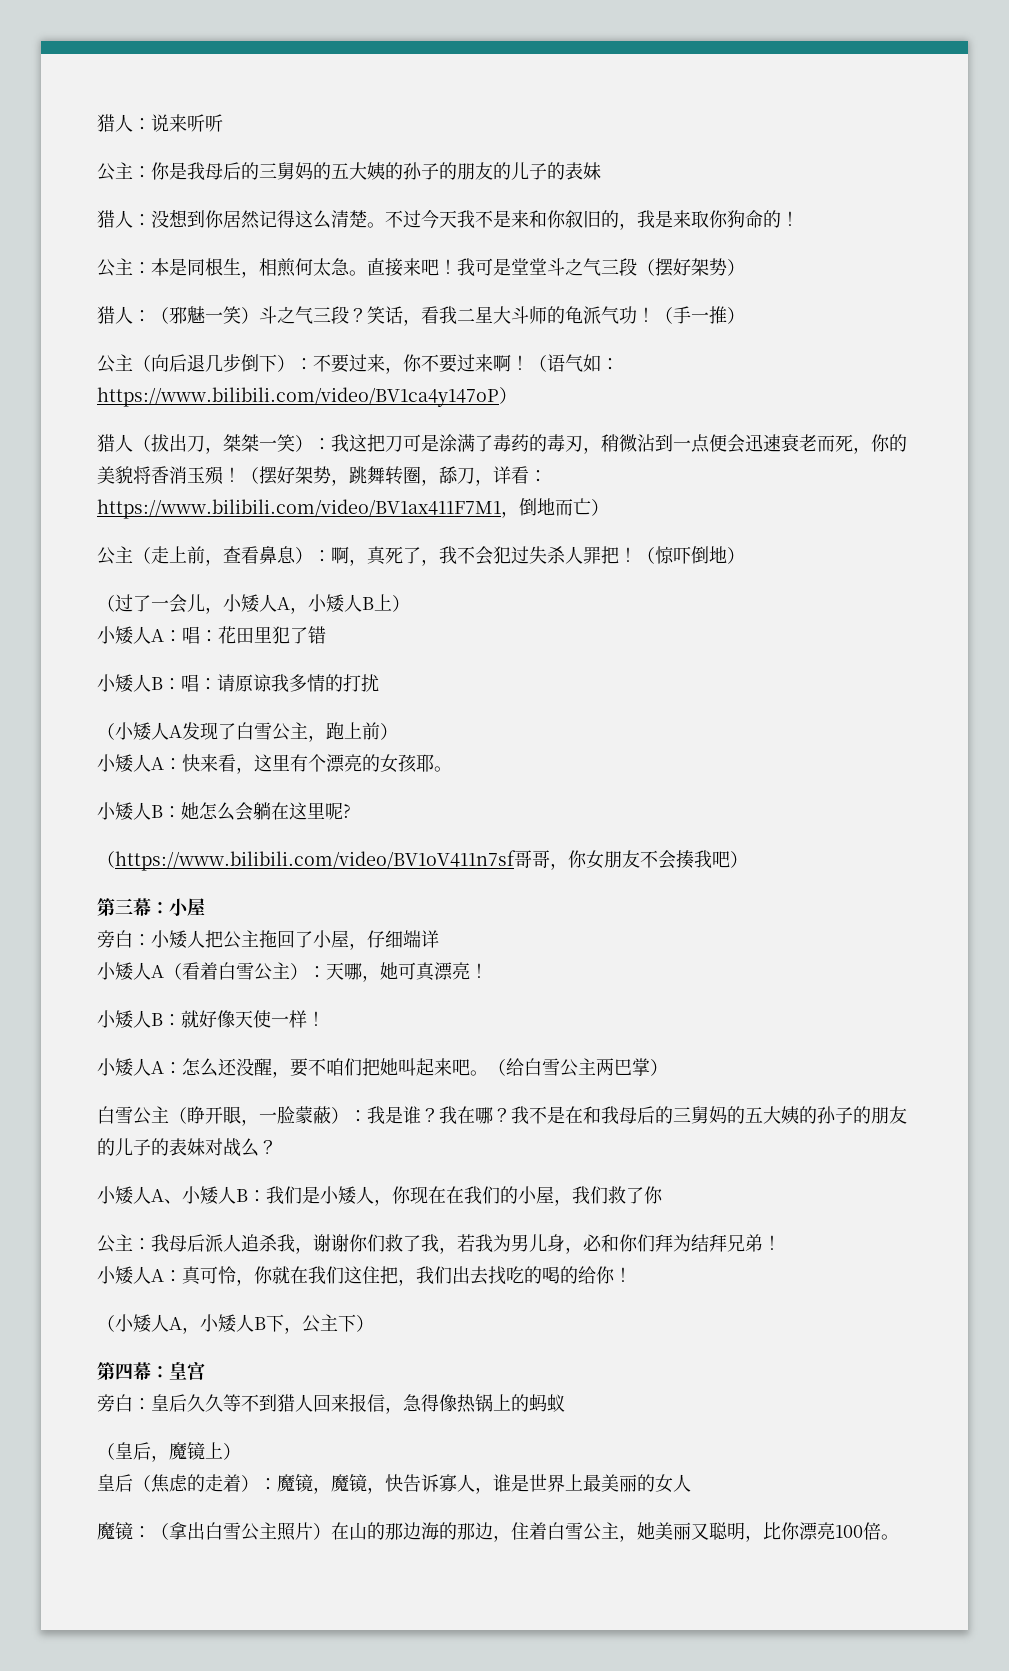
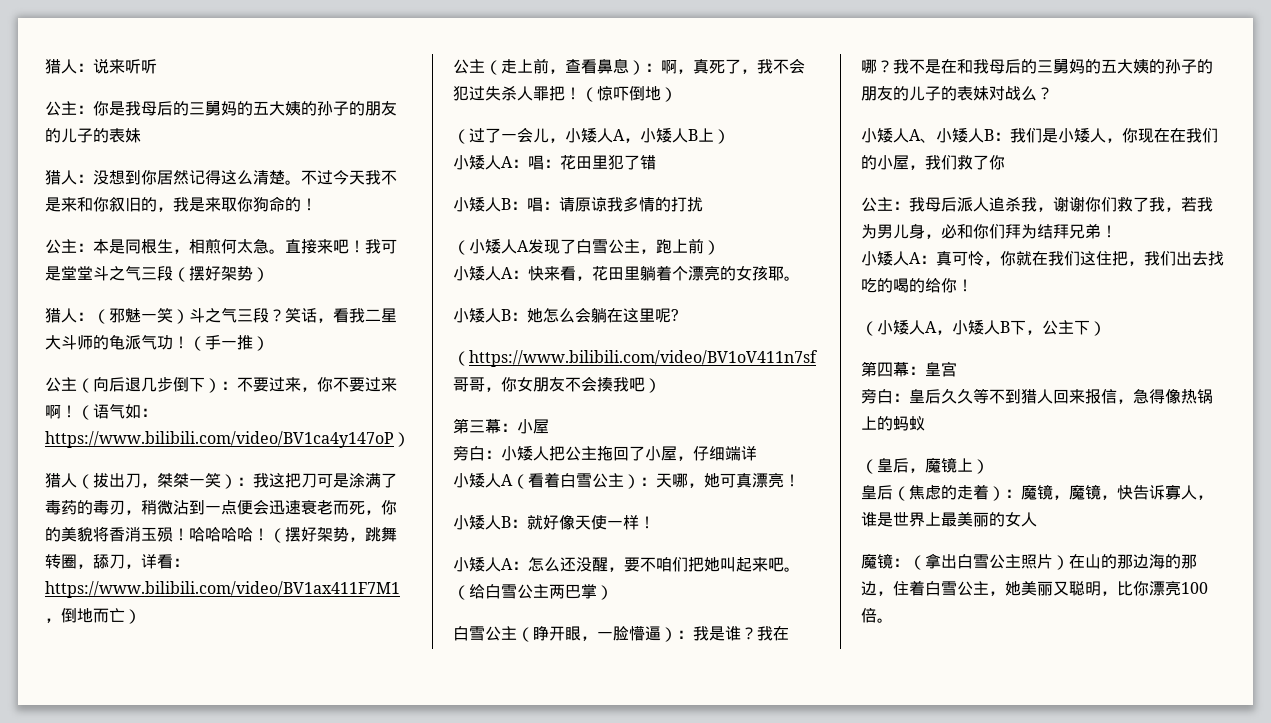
(241, 474) none -> [189,526,269,542] 哈哈哈哈！
[254,754,308,772] 这里有 -> [592,265,672,281] 花田里躺着
[295,1106,331,1124] 蒙蔽 -> [629,626,661,641] 懵逼

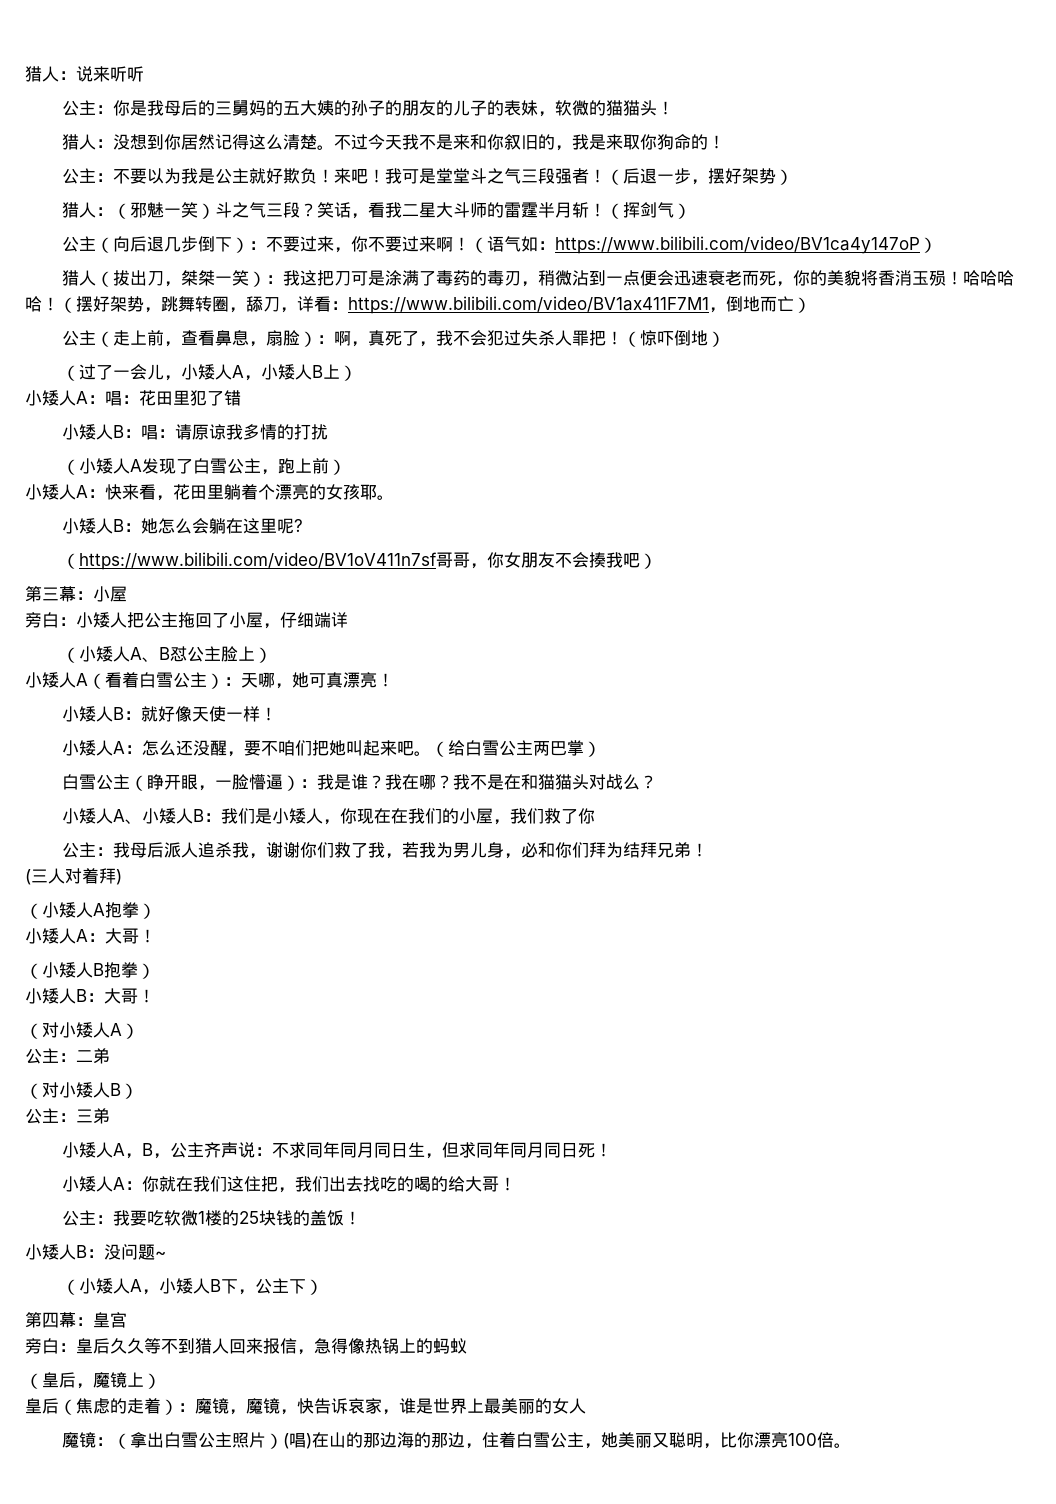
(141, 135) none -> [538,100,675,117] ，软微的猫猫头！
[93,239,317,254] 本是同根生，相煎何太急。直接 -> [113,168,335,184] 不要以为我是公主就好欺负！
[173,267,189,282] （ -> [555,168,709,185] 强者！（后退一步，
[109,334,253,351] 龟派气功！（手一推 -> [504,202,675,219] 雷霆半月斩！（挥剑气
(629, 66) none -> [249,330,301,347] ，扇脸
(757, 453) none -> [62,646,273,663] // （小矮人A、B怼公主脸上）
[973,59,1213,74] [861,86,989,101] 我母后的三舅妈的五大姨的孙子的朋友的儿子的表妹 -> [538,774,590,790] 猫猫头
[861,250,1000,266] 小矮人A：真可怜， -> [25,868,122,885] [25,902,156,919] [25,928,156,944] [25,962,155,979] [25,988,155,1004] [25,1022,139,1039] [25,1048,110,1064] [25,1082,138,1099] [25,1108,110,1124] [62,1141,613,1159] [62,1176,143,1192] (三人对着拜) // （小矮人A抱拳） // 小矮人A：大哥！ // （小矮人B抱拳） // 小矮人B：大哥！ // （对小矮人A） // 公主：二弟 // （对小矮人B） // 公主：三弟 // 小矮人A，B，公主齐声说：不求同年同月同日生，但求同年同月同日死！ // 小矮人A：
[941,278,973,293] 你！ -> [465,1176,517,1192] [62,1210,362,1226] [25,1244,166,1260] 大哥！ // 公主：我要吃软微1楼的25块钱的盖饭！ // 小矮人B：没问题~
[1165,484,1197,500] 寡人 -> [348,1398,382,1414] 哀家
(1069, 562) none -> [283,1433,313,1449] (唱)

